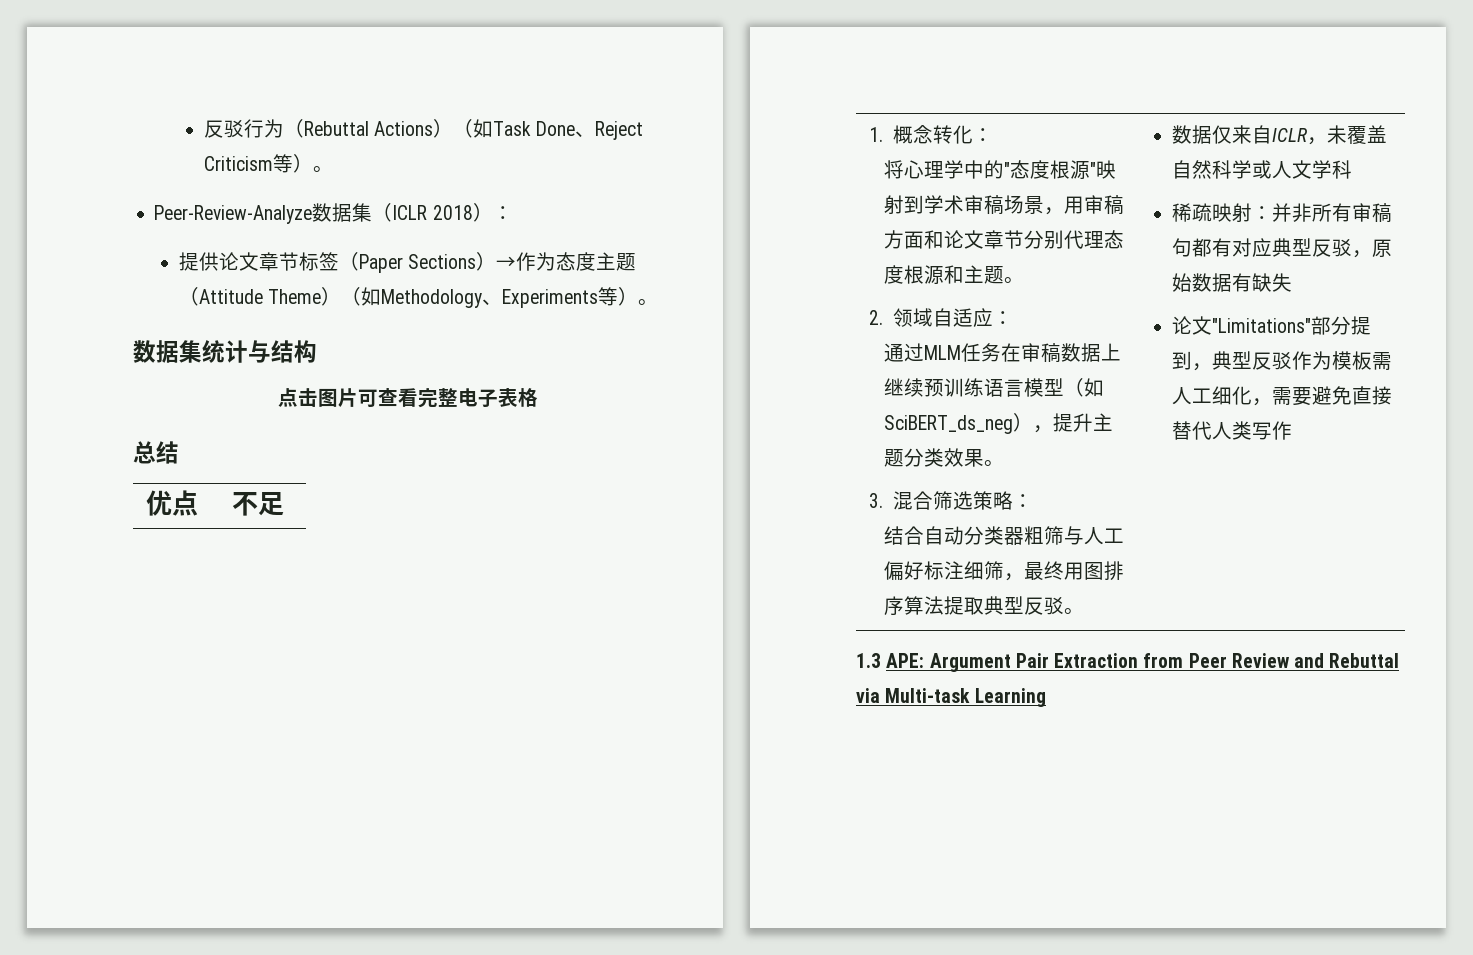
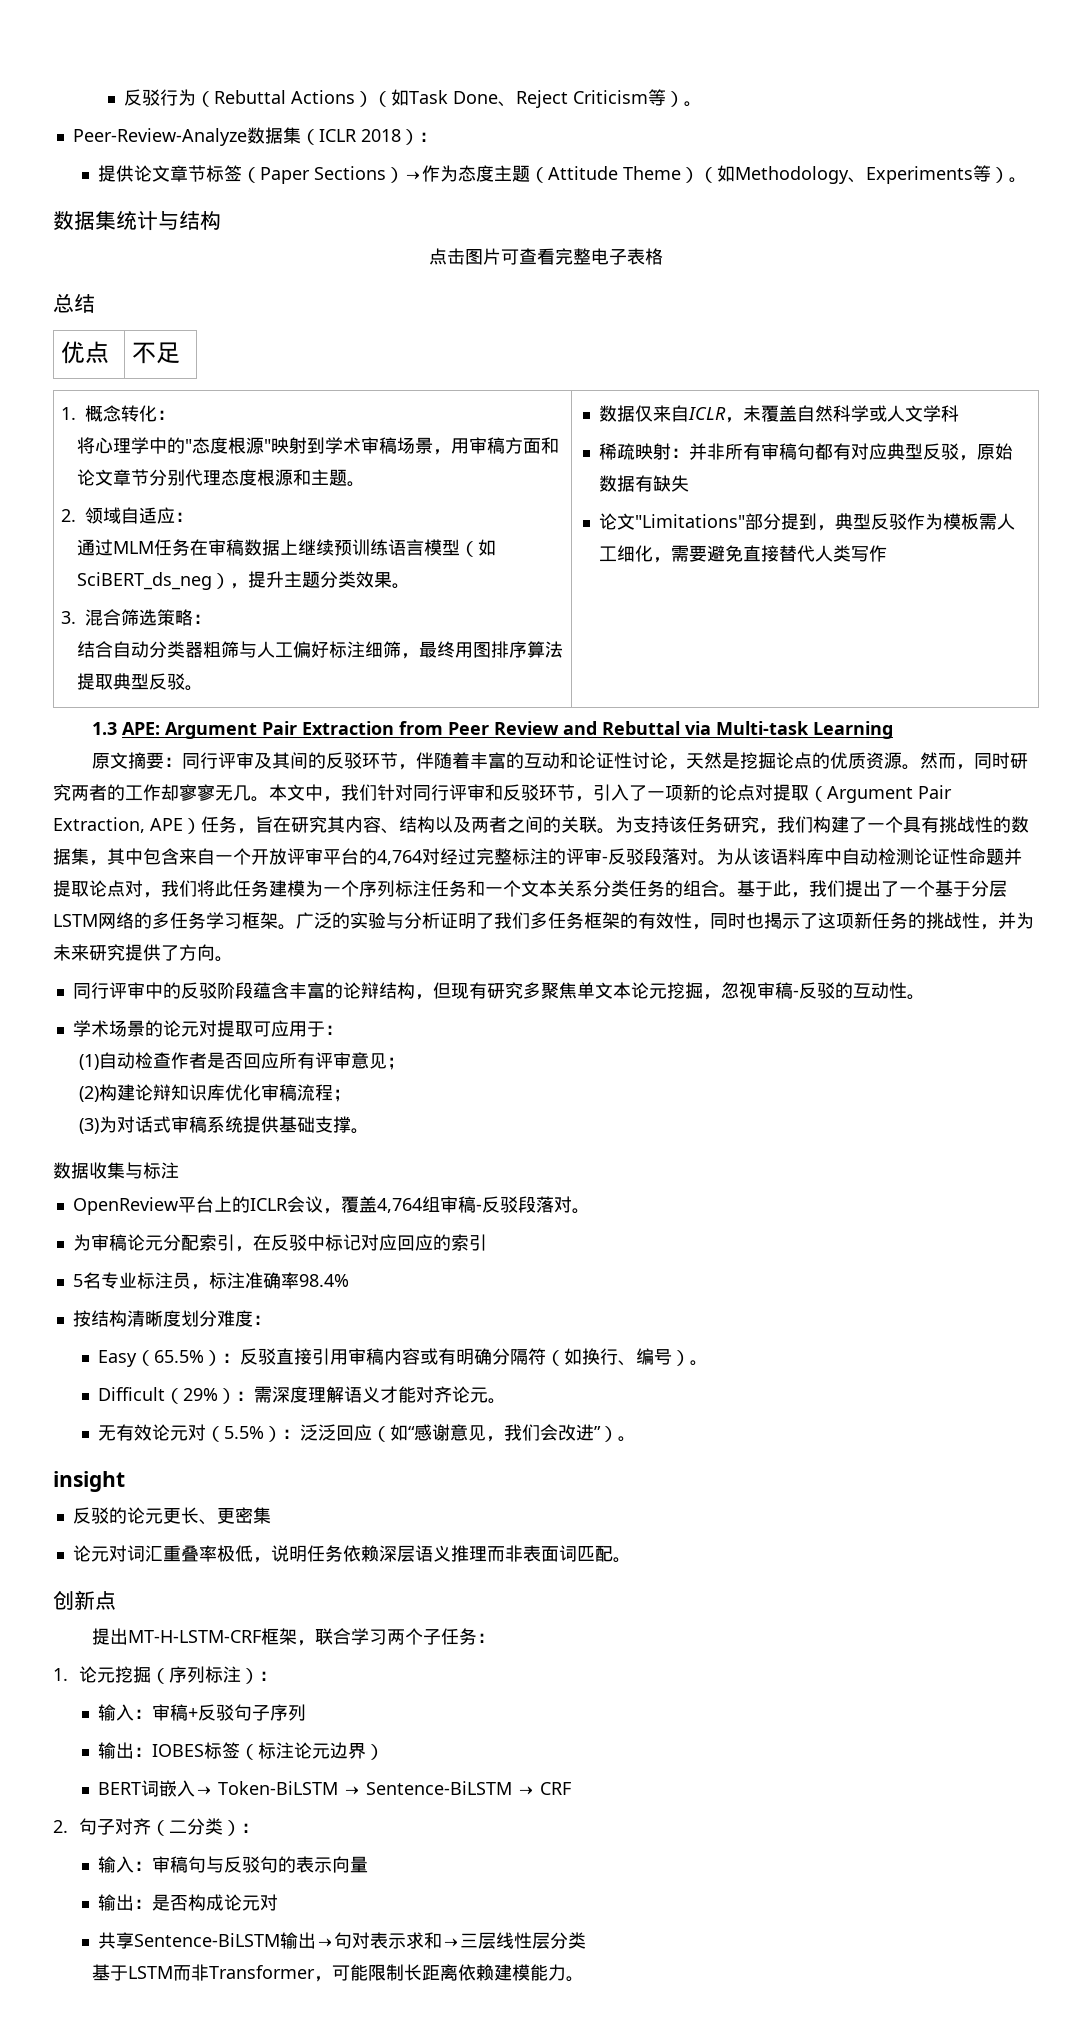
(1046, 697) none -> [91,752,1028,770] [53,784,952,803] [53,816,1029,834] [53,848,1022,866] [53,880,1007,898] [53,912,1034,930] [53,944,233,962] [72,982,925,1000] [72,1020,343,1037] [78,1052,405,1070] [78,1084,351,1102] [78,1116,369,1134] [53,1162,179,1179] [72,1196,590,1215] [72,1234,487,1252] [72,1272,349,1290] [72,1310,271,1327] [98,1348,709,1367] [98,1386,507,1404] [98,1424,637,1442] [53,1471,125,1492] [72,1507,271,1525] [72,1545,631,1563] [53,1590,116,1610] [91,1628,495,1646] [53,1666,277,1684] [98,1704,307,1721] [98,1742,385,1760] [98,1780,572,1797] [53,1818,259,1836] [98,1856,369,1873] [98,1894,279,1911] [98,1932,587,1949] [91,1964,584,1982] // 原文摘要：同行评审及其间的反驳环节，伴随着丰富的互动和论证性讨论，天然是挖掘论点的优质资源。然而，同时研究两者的工作却寥寥无几。本文中，我们针对同行评审和反驳环节，引入了一项新的论点对提取（Argument Pair Extraction, APE）任务，旨在研究其内容、结构以及两者之间的关联。为支持该任务研究，我们构建了一个具有挑战性的数据集，其中包含来自一个开放评审平台的4,764对经过完整标注的评审-反驳段落对。为从该语料库中自动检测论证性命题并提取论点对，我们将此任务建模为一个序列标注任务和一个文本关系分类任务的组合。基于此，我们提出了一个基于分层LSTM网络的多任务学习框架。广泛的实验与分析证明了我们多任务框架的有效性，同时也揭示了这项新任务的挑战性，并为未来研究提供了方向。 // 同行评审中的反驳阶段蕴含丰富的论辩结构，但现有研究多聚焦单文本论元挖掘，忽视审稿-反驳的互动性。 // 学术场景的论元对提取可应用于： // (1)自动检查作者是否回应所有评审意见； // (2)构建论辩知识库优化审稿流程； // (3)为对话式审稿系统提供基础支撑。 // 数据收集与标注 // OpenReview平台上的ICLR会议，覆盖4,764组审稿-反驳段落对。 // 为审稿论元分配索引，在反驳中标记对应回应的索引 // 5名专业标注员，标注准确率98.4% // 按结构清晰度划分难度： // Easy（65.5%）：反驳直接引用审稿内容或有明确分隔符（如换行、编号）。 // Difficult（29%）：需深度理解语义才能对齐论元。 // 无有效论元对（5.5%）：泛泛回应（如“感谢意见，我们会改进”）。 // insight // 反驳的论元更长、更密集 // 论元对词汇重叠率极低，说明任务依赖深层语义推理而非表面词匹配。 // 创新点 // 提出MT-H-LSTM-CRF框架，联合学习两个子任务： // 1.论元挖掘（序列标注）： // 输入：审稿+反驳句子序列 // 输出：IOBES标签（标注论元边界） // BERT词嵌入→ Token-BiLSTM → Sentence-BiLSTM → CRF // 2.句子对齐（二分类）： // 输入：审稿句与反驳句的表示向量 // 输出：是否构成论元对 // 共享Sentence-BiLSTM输出→句对表示求和→三层线性层分类 // 基于LSTM而非Transformer，可能限制长距离依赖建模能力。

